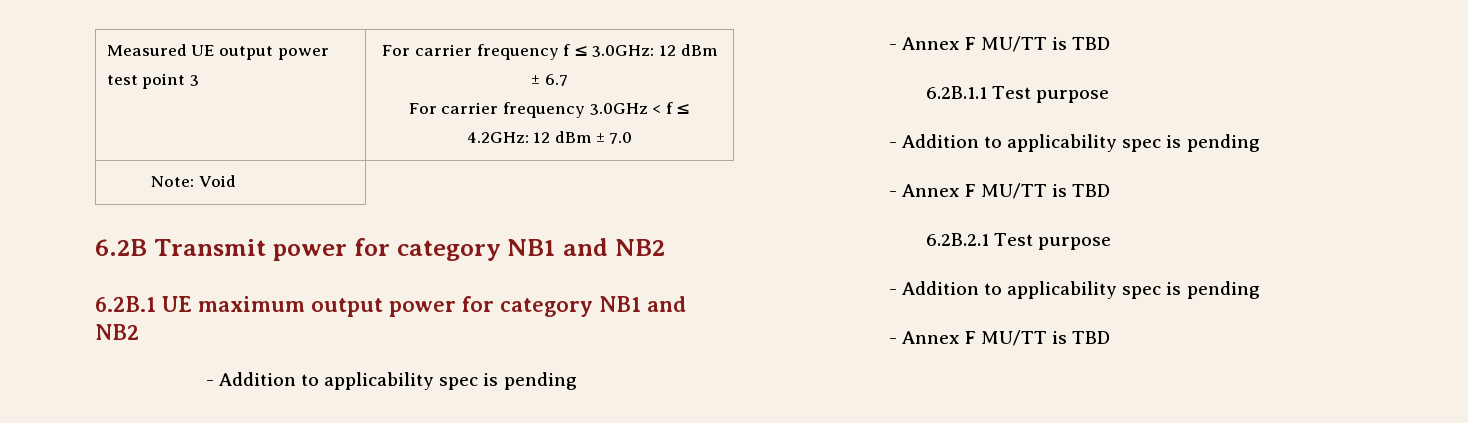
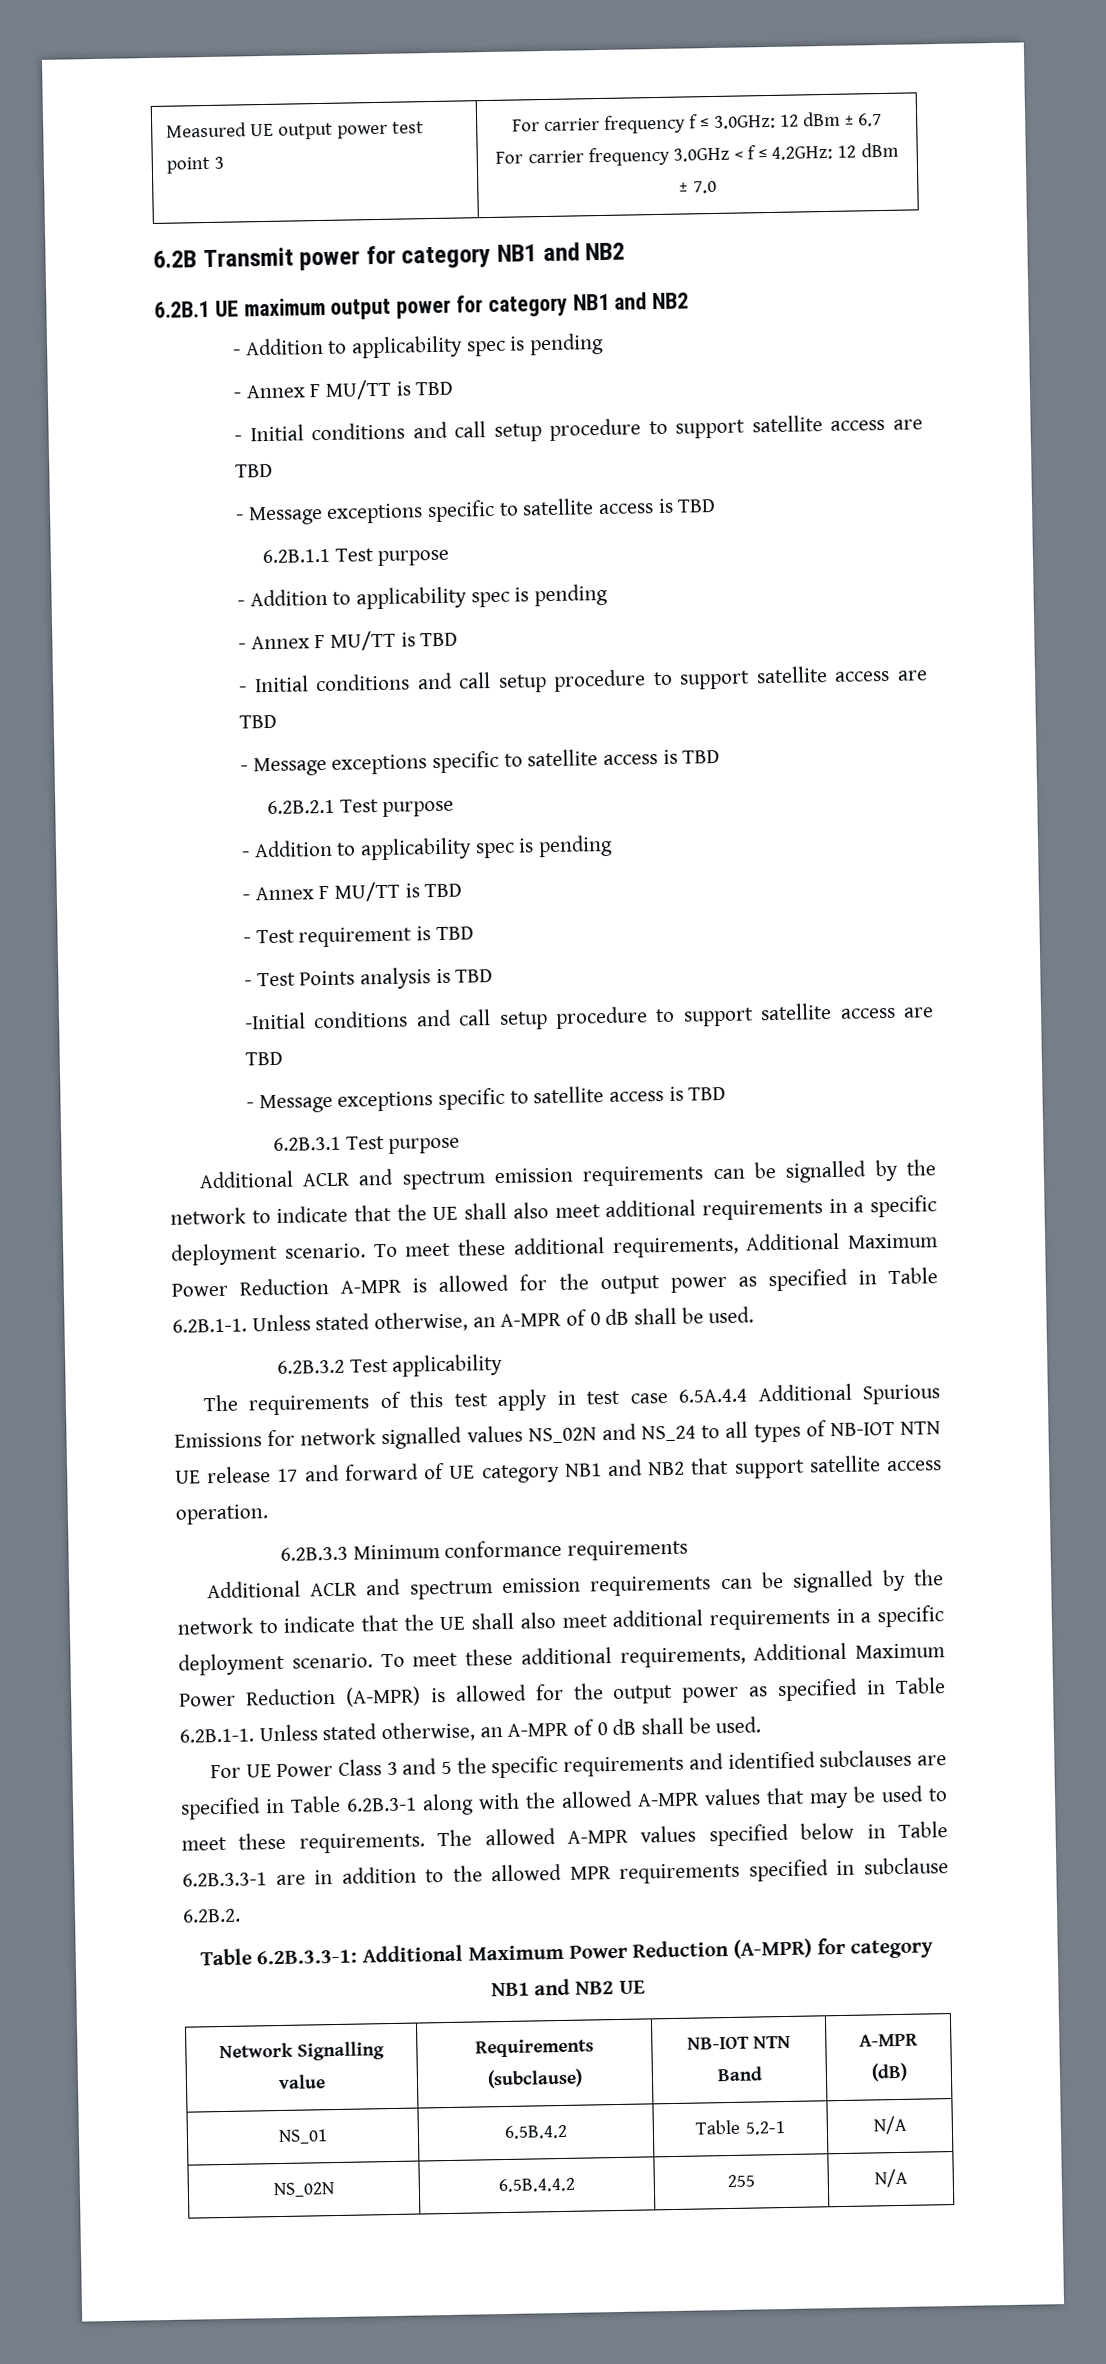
[151,175,236,187] // Note: Void -> (717, 187) none
(1111, 43) none -> [234,415,923,442] [235,463,274,478] [236,498,717,526] // - Initial conditions and call setup procedure to support satellite access are TBD // - Message exceptions specific to satellite access is TBD
(1111, 190) none -> [239,666,928,693] [239,714,278,729] [240,749,721,777] // - Initial conditions and call setup procedure to support satellite access are TBD // - Message exceptions specific to satellite access is TBD
(1111, 337) none -> [243,926,474,948] [244,967,494,990] [244,1003,935,1030] [245,1051,284,1066] [246,1086,727,1114] [273,1135,461,1154] [198,1159,937,1190] [170,1195,938,1225] [171,1232,938,1266] [171,1267,939,1297] [172,1306,755,1333] [277,1353,504,1377] [202,1383,940,1416] [174,1420,942,1450] [175,1455,942,1484] [175,1504,269,1525] [280,1539,689,1561] [206,1569,945,1600] [177,1605,945,1635] [178,1642,945,1676] [179,1677,946,1707] [179,1716,762,1743] [209,1749,947,1779] [180,1785,948,1820] [181,1821,948,1854] [182,1857,949,1887] [182,1908,241,1923] [199,1937,934,1966] [490,1978,645,1997] [218,2041,386,2061] [278,2074,326,2090] [475,2038,594,2058] [487,2068,583,2089] [686,2035,792,2050] [716,2066,763,2082] [859,2033,918,2047] [870,2062,908,2082] [278,2129,328,2145] [504,2124,568,2140] [695,2119,785,2135] [872,2115,908,2135] [273,2182,335,2198] [498,2177,575,2193] [727,2174,755,2188] [873,2168,908,2188] // - Test requirement is TBD // - Test Points analysis is TBD // -Initial conditions and call setup procedure to support satellite access are TBD // - Message exceptions specific to satellite access is TBD // 6.2B.3.1 Test purpose // Additional ACLR and spectrum emission requirements can be signalled by the network to indicate that the UE shall also meet additional requirements in a specific deployment scenario. To meet these additional requirements, Additional Maximum Power Reduction A-MPR is allowed for the output power as specified in Table 6.2B.1-1. Unless stated otherwise, an A-MPR of 0 dB shall be used. // 6.2B.3.2 Test applicability // The requirements of this test apply in test case 6.5A.4.4 Additional Spurious Emissions for network signalled values NS_02N and NS_24 to all types of NB-IOT NTN UE release 17 and forward of UE category NB1 and NB2 that support satellite access operation. // 6.2B.3.3 Minimum conformance requirements // Additional ACLR and spectrum emission requirements can be signalled by the network to indicate that the UE shall also meet additional requirements in a specific deployment scenario. To meet these additional requirements, Additional Maximum Power Reduction (A-MPR) is allowed for the output power as specified in Table 6.2B.1-1. Unless stated otherwise, an A-MPR of 0 dB shall be used. // For UE Power Class 3 and 5 the specific requirements and identified subclauses are specified in Table 6.2B.3-1 along with the allowed A-MPR values that may be used to meet these requirements. The allowed A-MPR values specified below in Table 6.2B.3.3-1 are in addition to the allowed MPR requirements specified in subclause 6.2B.2. // Table 6.2B.3.3-1: Additional Maximum Power Reduction (A-MPR) for category NB1 and NB2 UE // Network Signalling value | Requirements (subclause) | NB-IOT NTN Band | A-MPR (dB) // NS_01 | 6.5B.4.2 | Table 5.2-1 | N/A // NS_02N | 6.5B.4.4.2 | 255 | N/A

